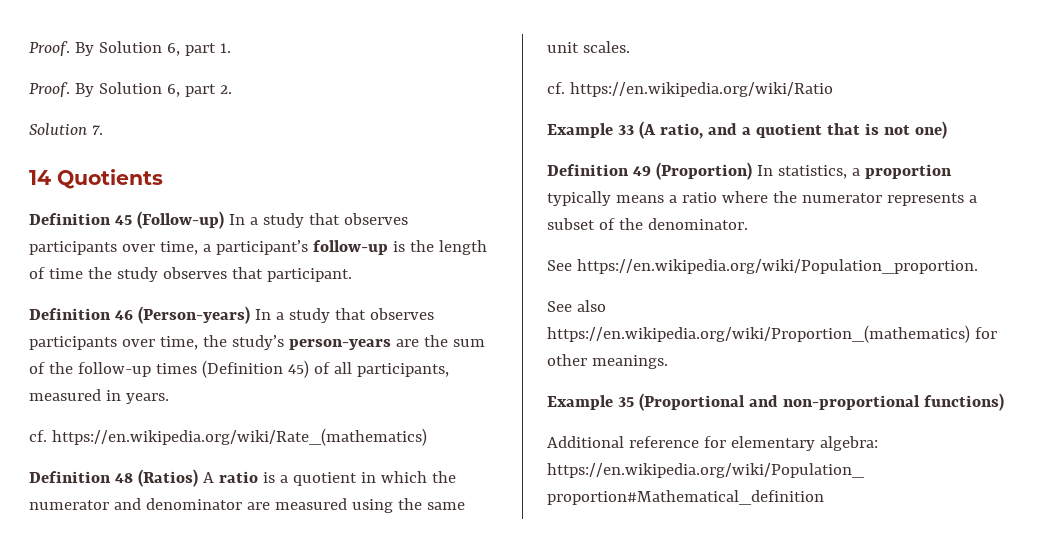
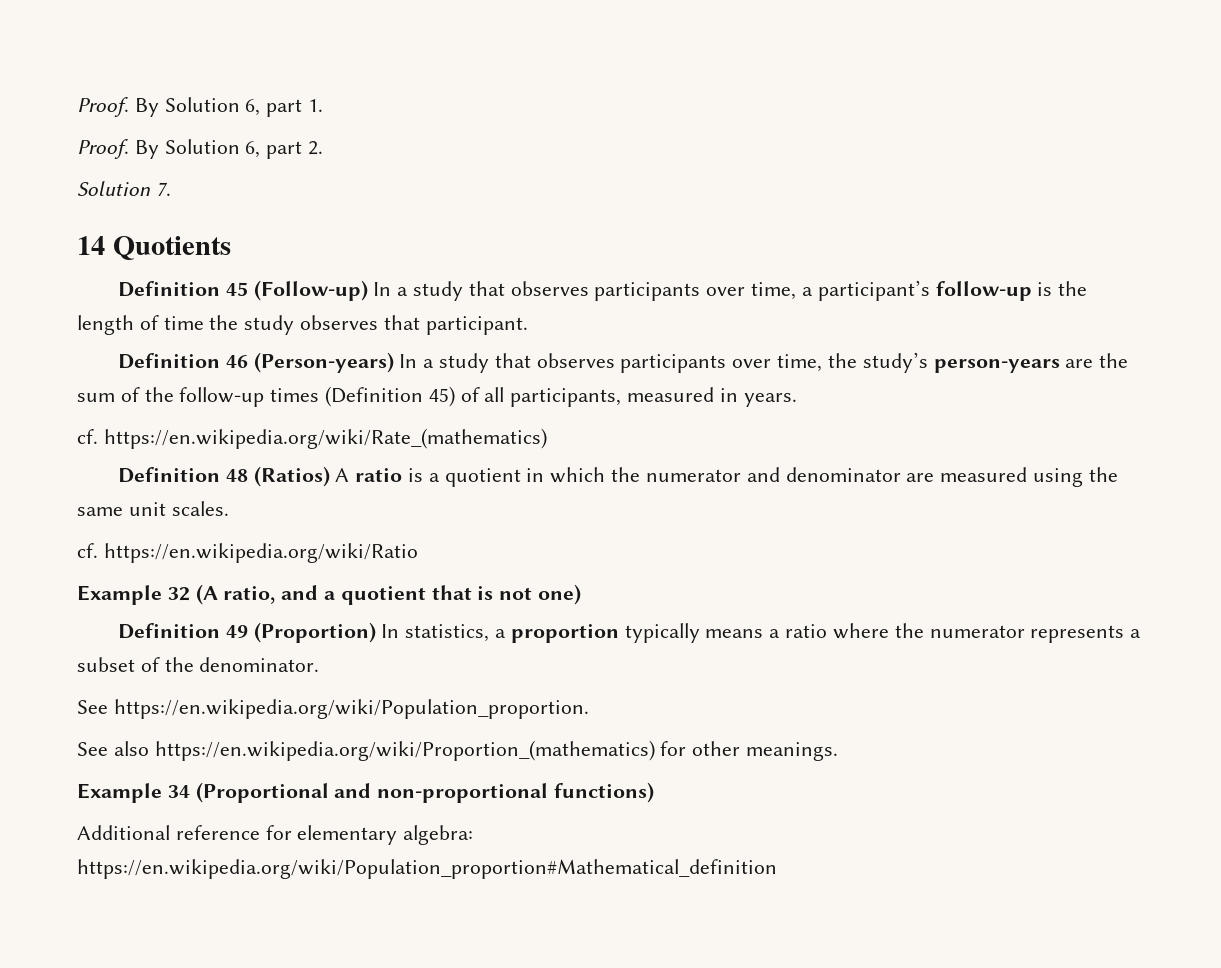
[617,125,634,135] 33 -> [167,587,190,601] 32
[617,397,634,407] 35 -> [167,785,190,798] 34

